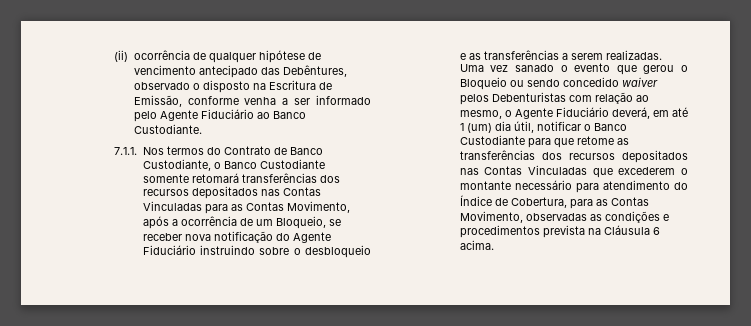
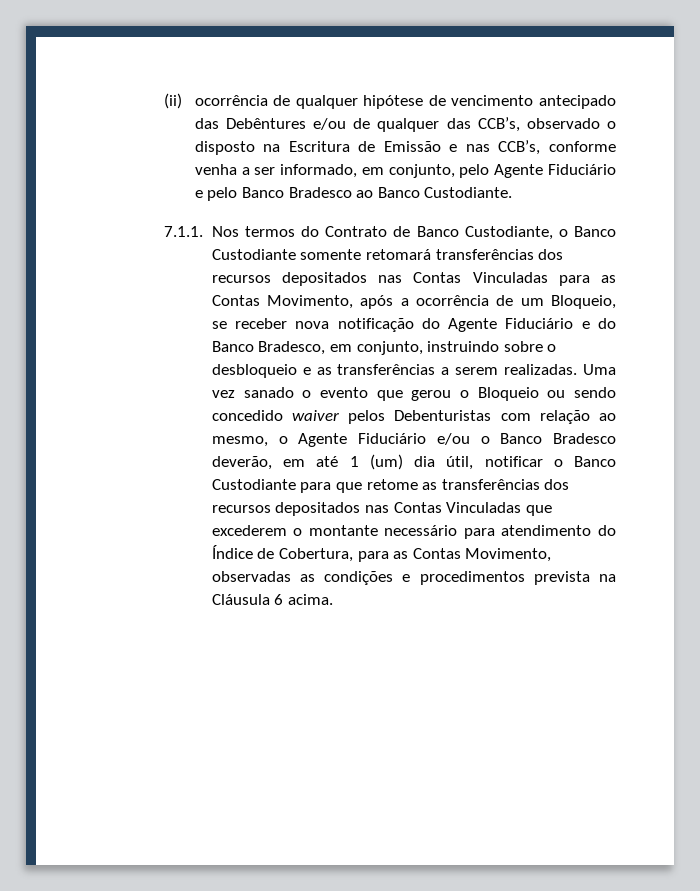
[282,65,347,77] Debêntures, -> [225,117,520,132] Debêntures e/ou de qualquer das CCB’s,
[133,95,371,107] [133,109,254,122] Emissão, conforme venha a ser informado pelo Agente Fiduciário -> [383,140,616,155] [194,164,616,178] [194,187,352,201] Emissão e nas CCB’s, conforme venha a ser informado, em conjunto, pelo Agente Fiduciário e pelo Banco Bradesco
(196, 250) none -> [581,318,617,329] [211,341,423,355] e do Banco Bradesco, em conjunto,
[611,107,650,119] deverá, -> [436,433,616,445] [211,456,272,470] e/ou o Banco Bradesco deverão,

